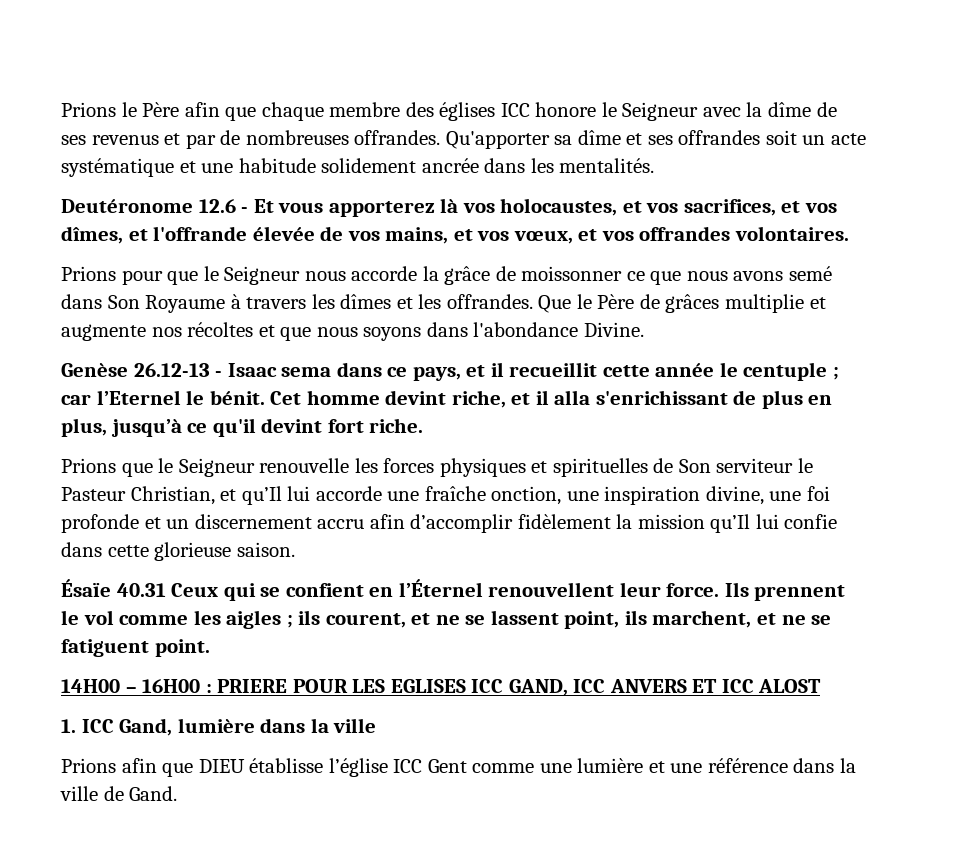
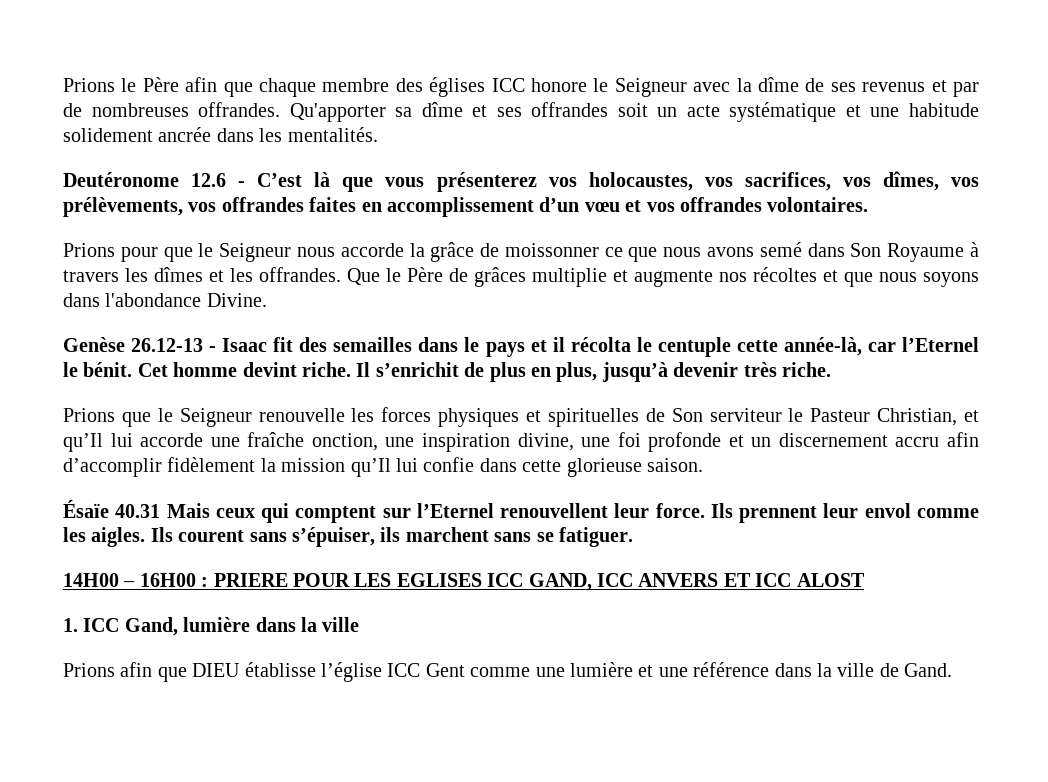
[253,198,459,217] Et vous apporterez là -> [257,172,537,192] C’est là que vous présenterez
[622,201,642,213] et -> (693, 181) none
[781,201,801,213] et -> (831, 181) none
[128,226,573,244] et l'offrande élevée de vos mains, et vos vœux, -> [950,177,979,187] [63,197,620,217] vos prélèvements, vos offrandes faites en accomplissement d’un vœu
[281,362,840,381] sema dans ce pays, et il recueillit cette année le centuple ; -> [273,337,862,357] fit des semailles dans le pays et il récolta le centuple cette année-là,
[451,390,728,408] riche, et il alla s'enrichissant -> [302,362,459,377] riche. Il s’enrichit
[187,418,364,437] ce qu'il devint fort -> [673,362,777,377] devenir très
[171,579,483,601] Ceux qui se confient en l’Éternel -> [166,503,494,523] Mais ceux qui comptent sur l’Eternel
[61,610,832,629] [61,639,210,657] le vol comme les aigles ; ils courent, et ne se lassent point, ils marchent, et ne se fatiguent point. -> [823,503,979,518] [63,527,633,547] leur envol comme les aigles. Ils courent sans s’épuiser, ils marchent sans se fatiguer.

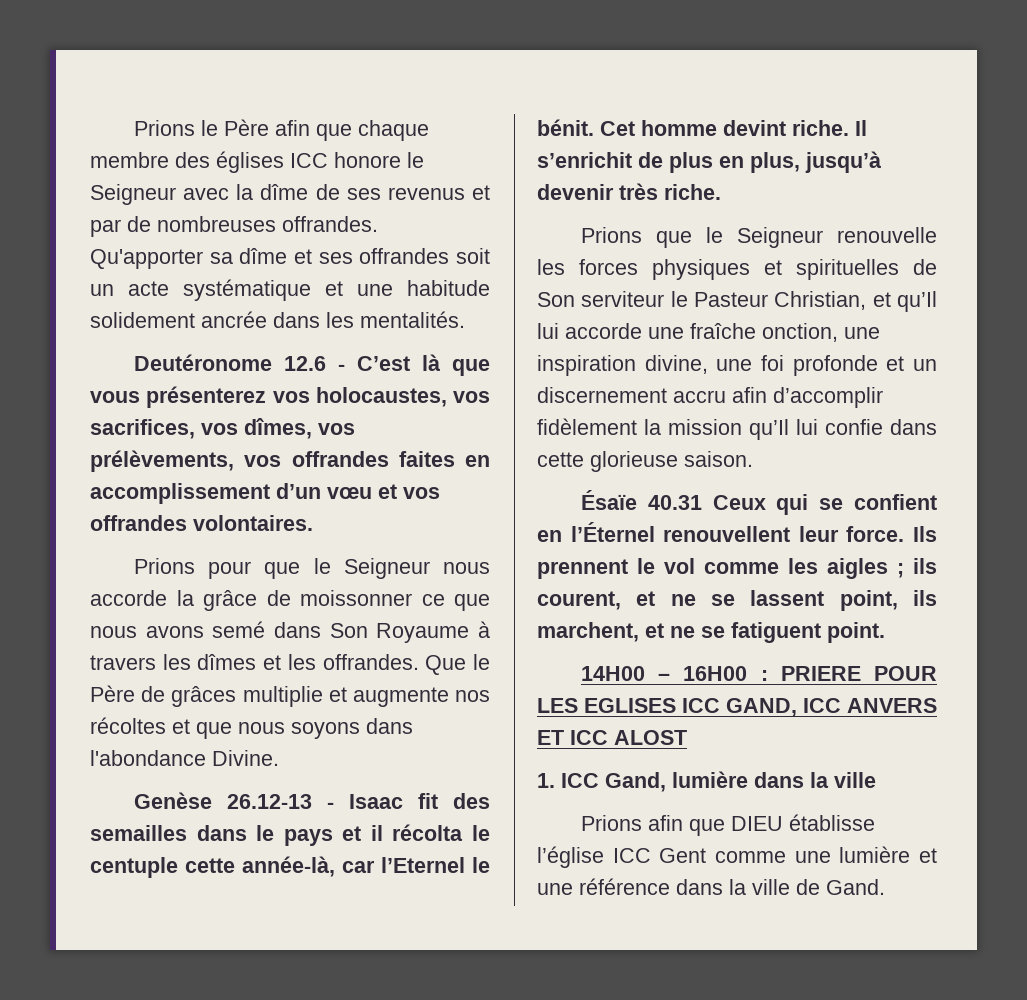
[166,503,494,523] Mais ceux qui comptent sur l’Eternel -> [712,494,937,515] [537,522,655,542] Ceux qui se confient en l’Éternel
[823,503,979,518] [63,527,633,547] leur envol comme les aigles. Ils courent sans s’épuiser, ils marchent sans se fatiguer. -> [637,558,937,579] [537,590,937,611] [537,622,885,643] le vol comme les aigles ; ils courent, et ne se lassent point, ils marchent, et ne se fatiguent point.

